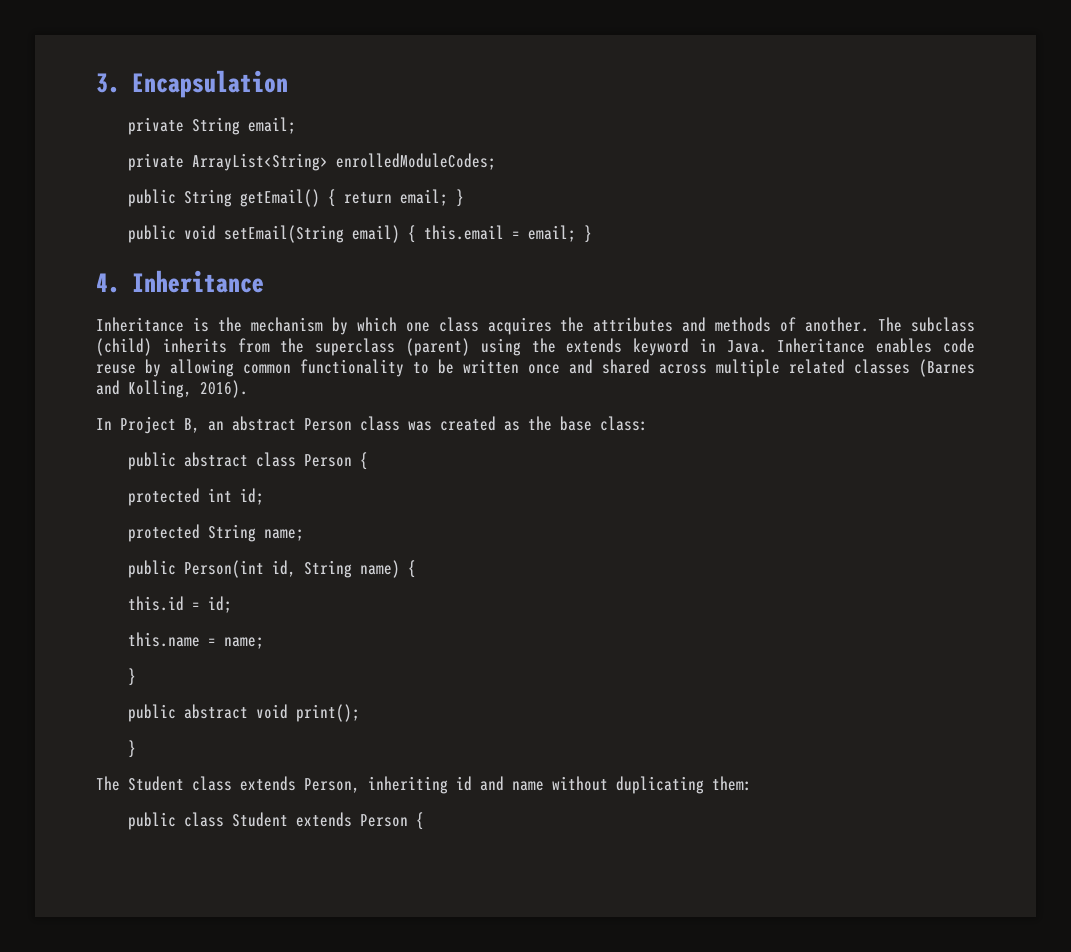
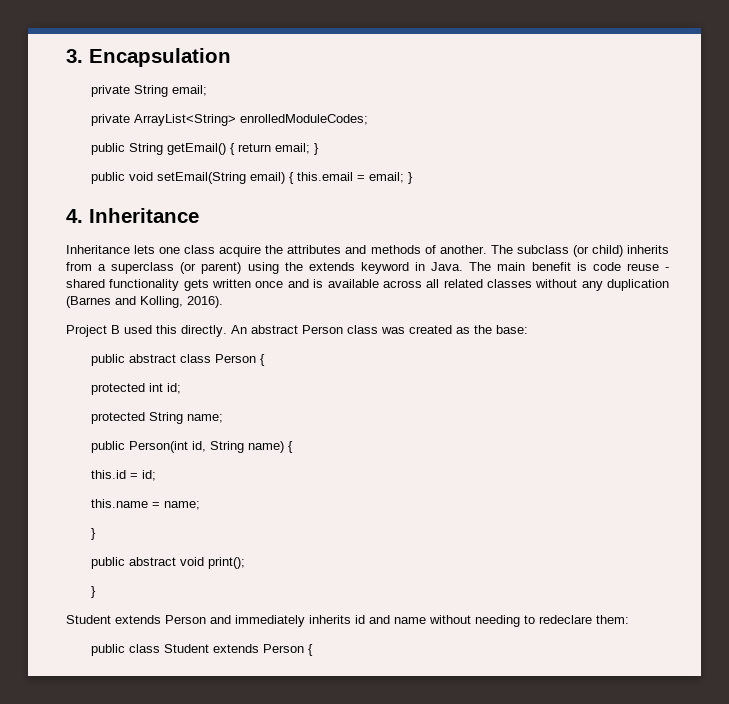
[192,317,397,335] is the mechanism by which -> [134,245,156,254] lets
[487,317,552,335] acquires -> [219,245,262,257] acquire
[96,338,470,356] (child) inherits from the superclass (parent) -> [572,245,669,257] [66,262,242,274] (or child) inherits from a superclass (or parent)
[777,338,976,353] [96,359,975,377] [96,380,248,398] [96,416,224,434] Inheritance enables code reuse by allowing common functionality to be written once and shared across multiple related classes (Barnes and Kolling, 2016). // In Project B, an -> [469,262,670,271] [66,279,669,291] [66,296,223,308] [66,325,247,337] The main benefit is code reuse - shared functionality gets written once and is available across all related classes without any duplication (Barnes and Kolling, 2016). // Project B used this directly. An
[560,416,648,431] base class: -> [496,325,528,334] base:
[96,776,448,794] The Student class extends Person, inheriting -> [66,615,351,627] Student extends Person and immediately inherits
[616,776,704,794] duplicating -> [475,615,592,627] needing to redeclare

